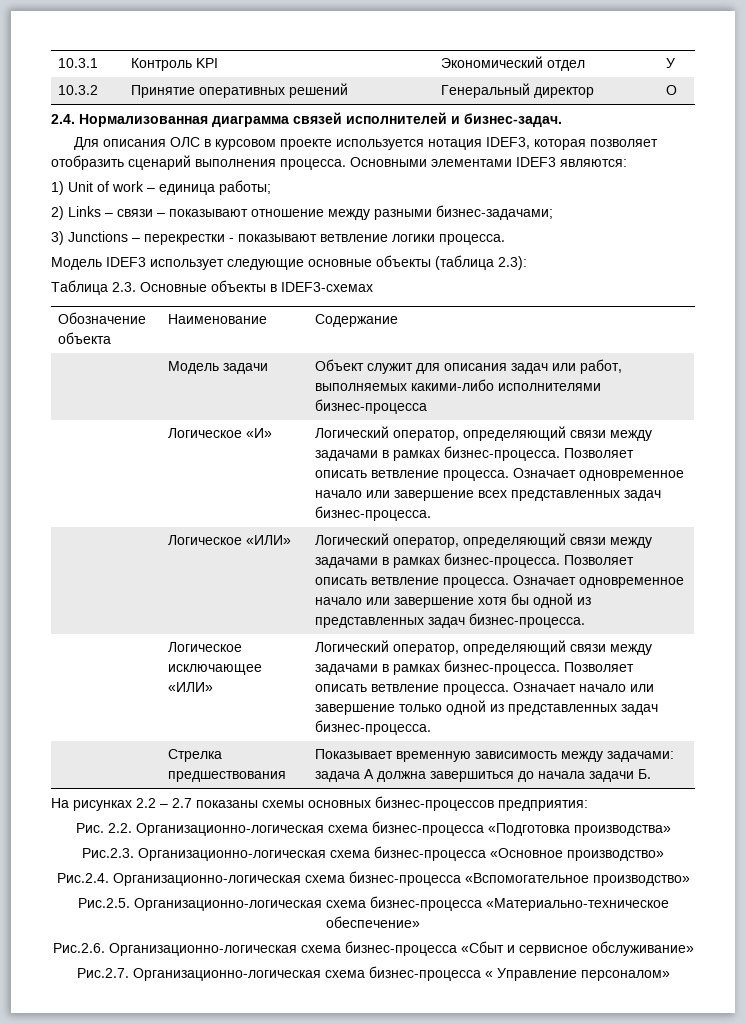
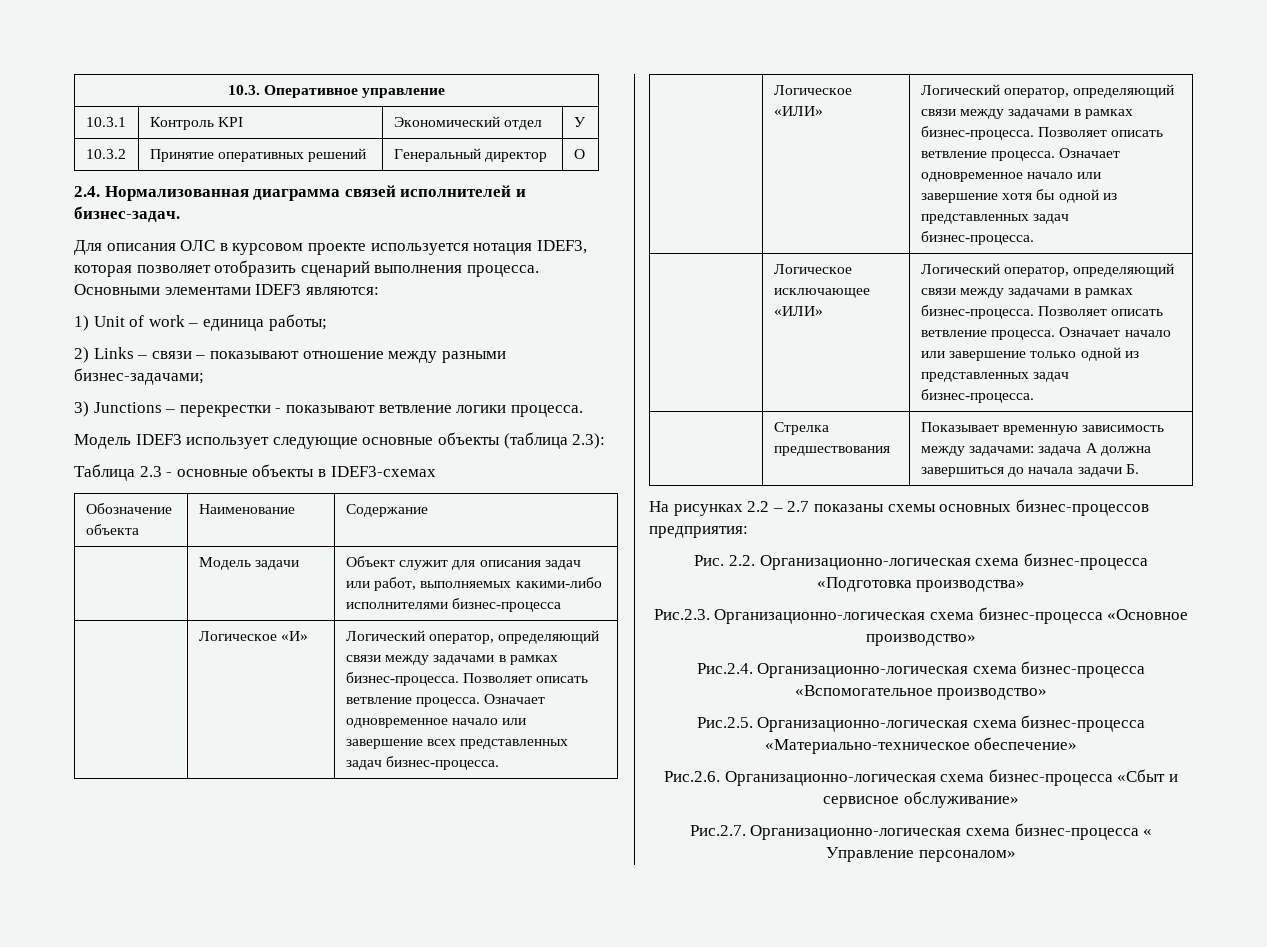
(58, 63) none -> [227,85,446,98] 10.3. Оперативное управление //
[112,282,207,292] 2.3. Основные -> [139,466,248,477] 2.3 - основные

